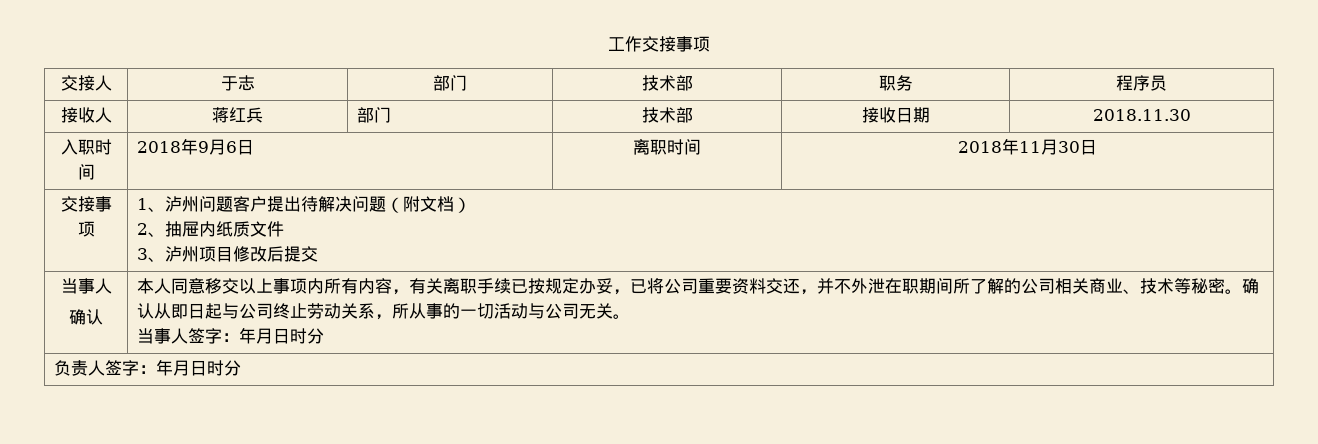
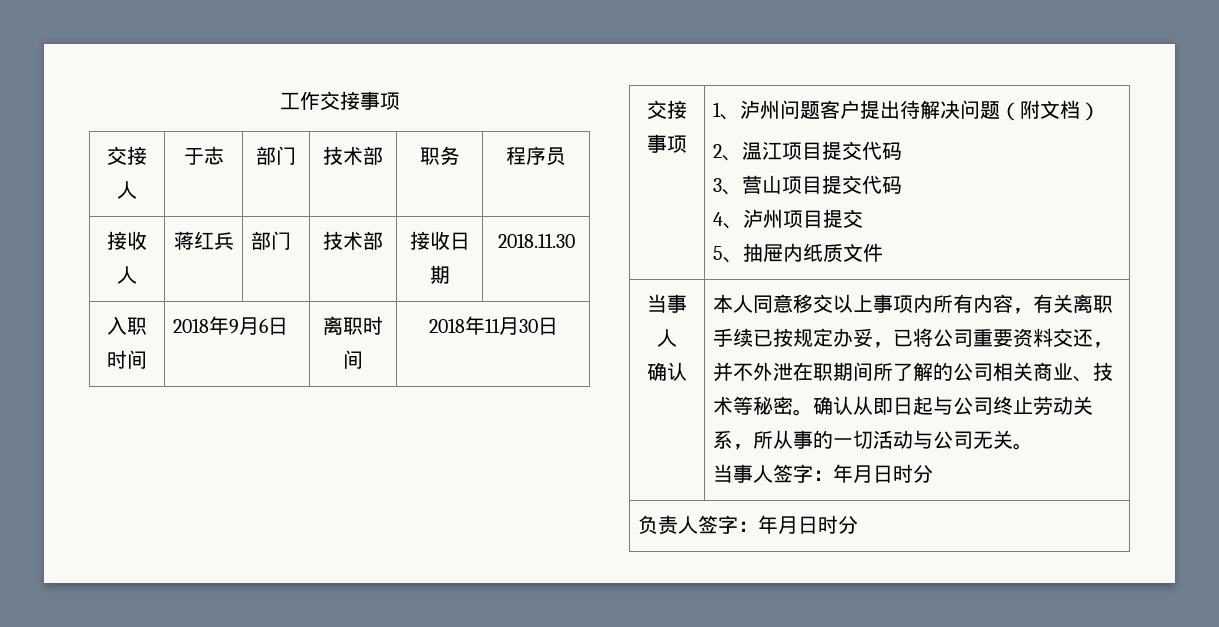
[164,221,284,237] [136,246,318,262] 抽屉内纸质文件 // 3、泸州项目修改后提交 -> [742,141,903,160] [713,175,903,195] [713,209,864,229] [713,243,884,263] 温江项目提交代码 // 3、营山项目提交代码 // 4、泸州项目提交 // 5、抽屉内纸质文件

